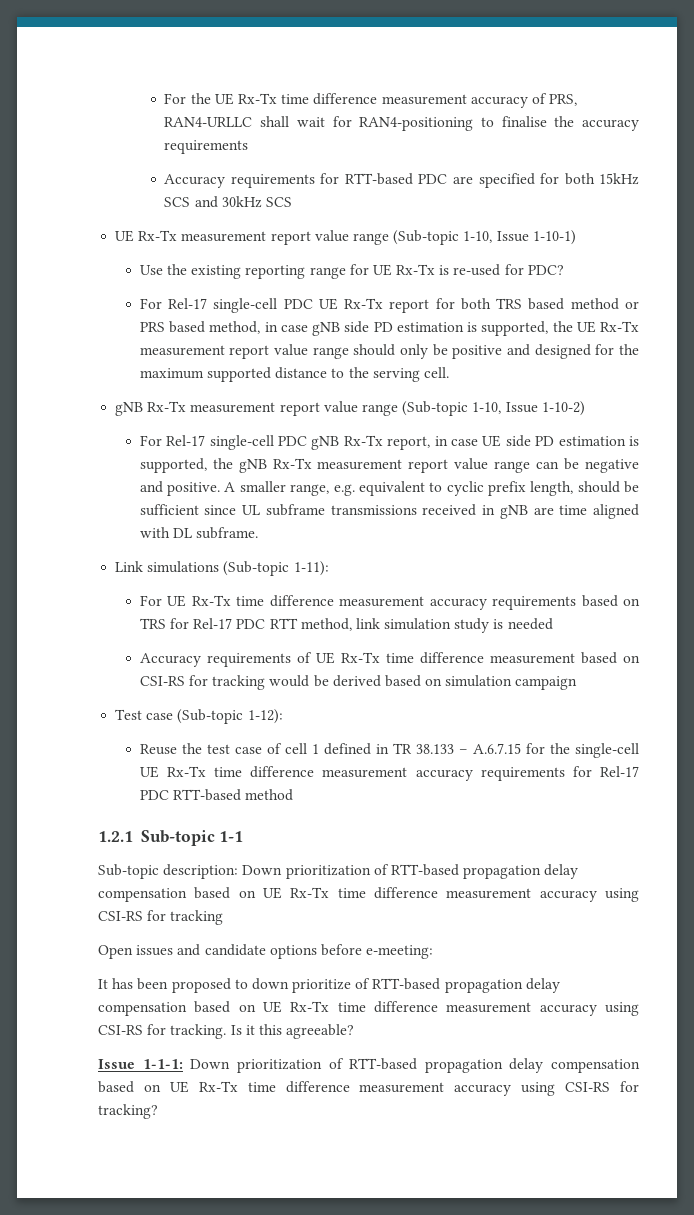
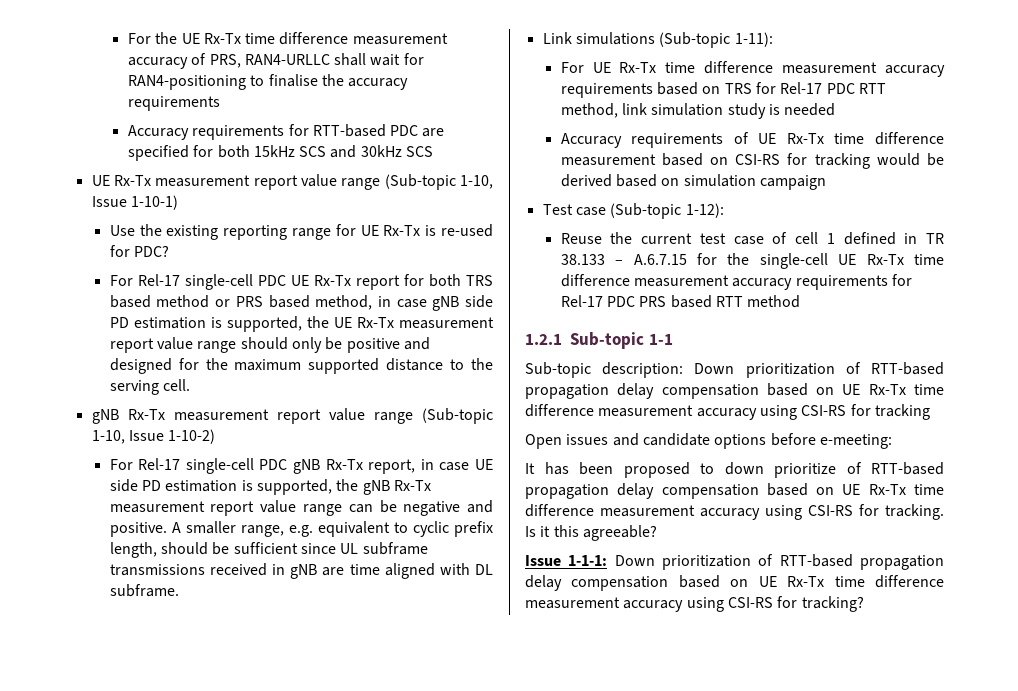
(202, 748) none -> [641,233,693,244] current
[172,789,241,801] RTT-based -> [639,295,744,308] PRS based RTT

